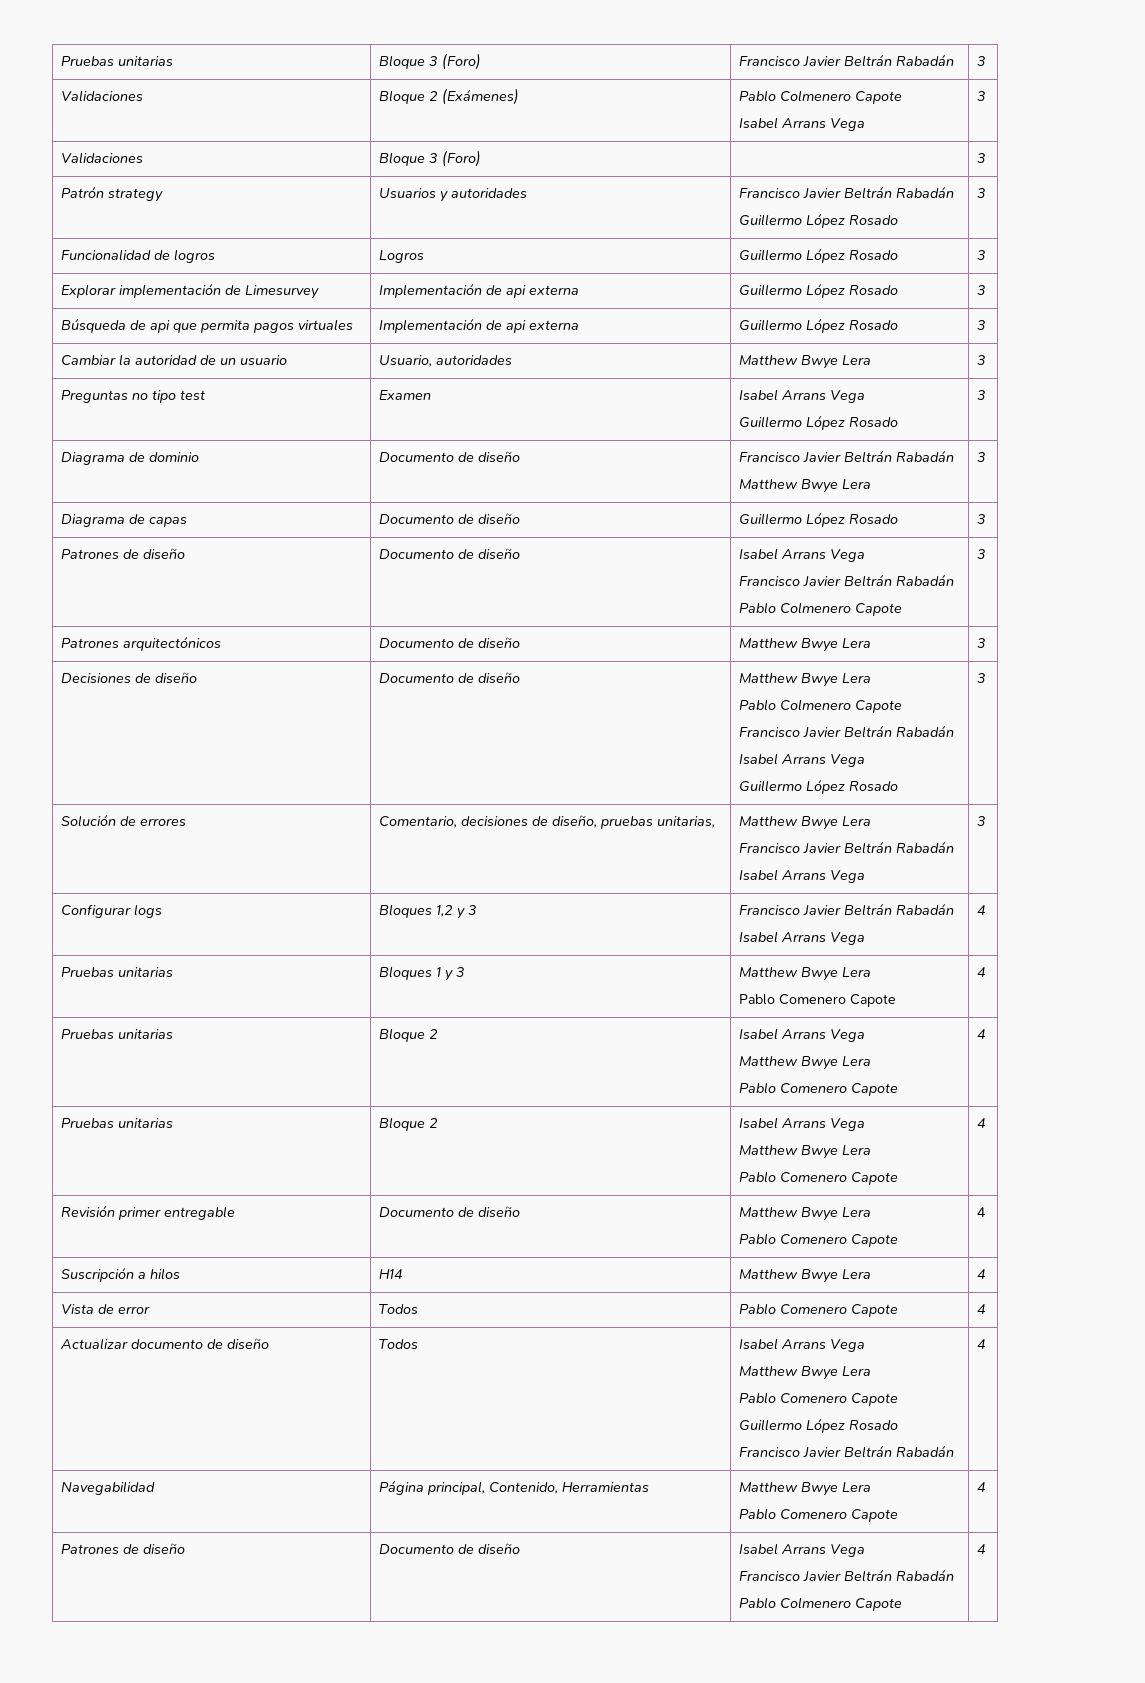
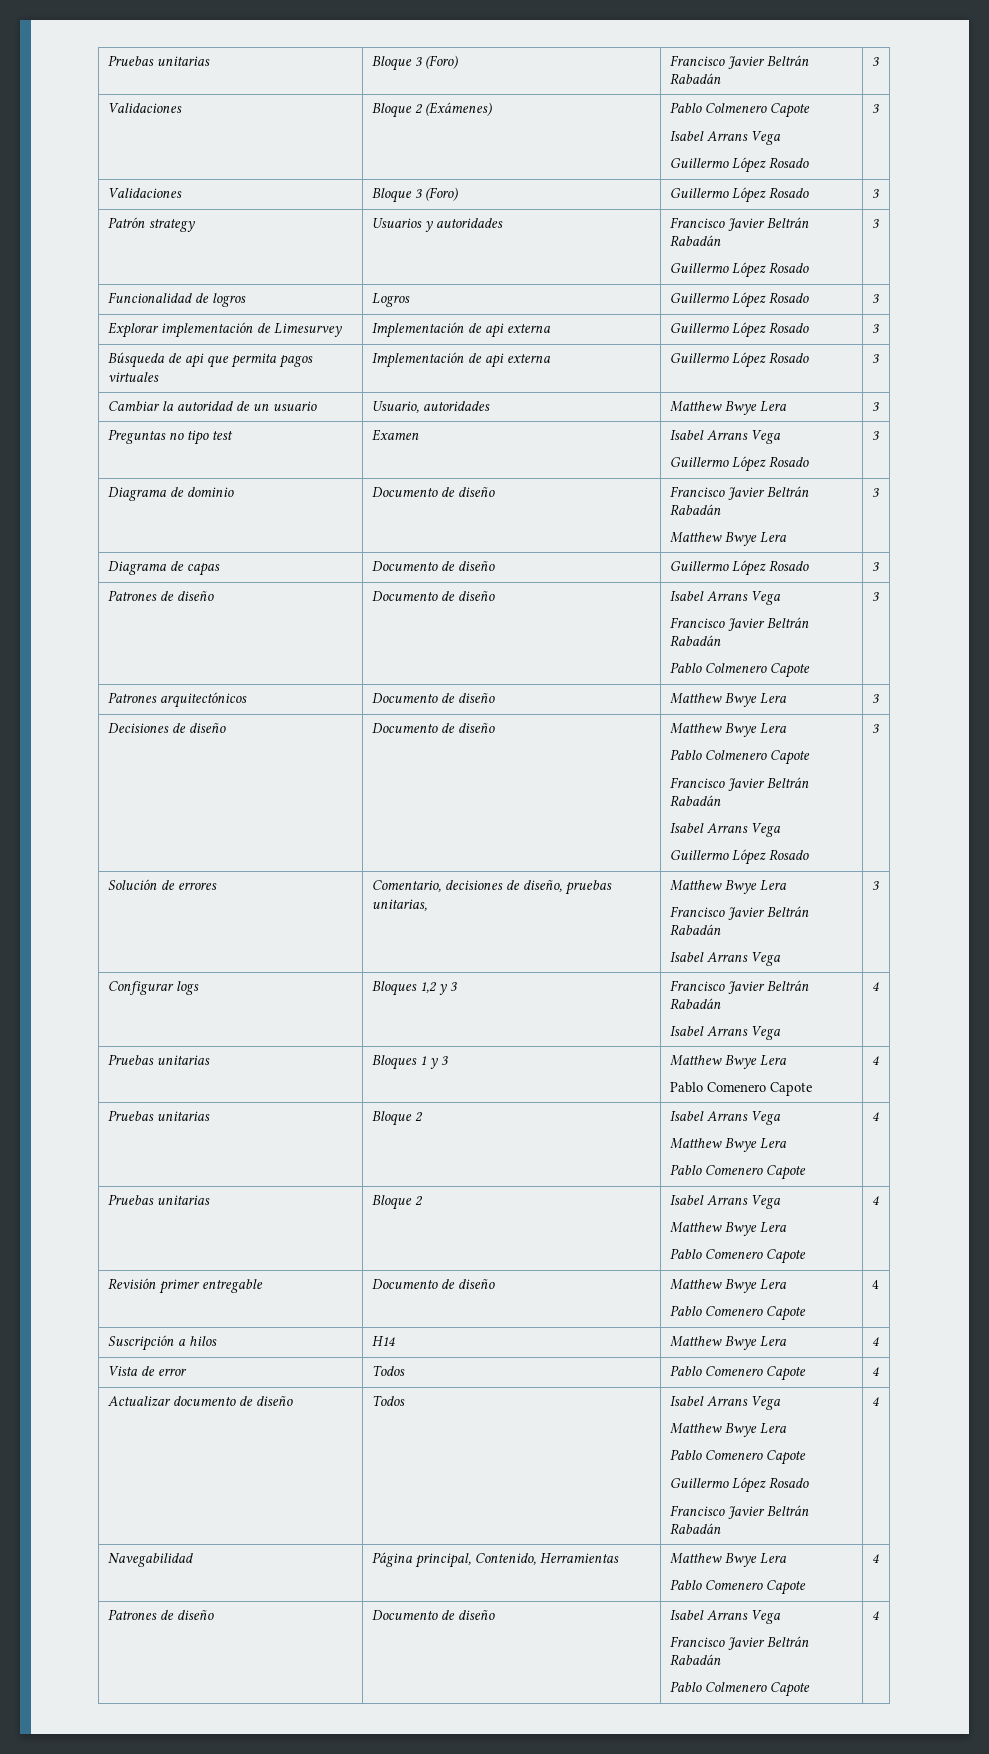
(866, 124) none -> [669,157,809,173] // Guillermo López Rosado
(482, 158) none -> [669,187,809,203] Guillermo López Rosado

